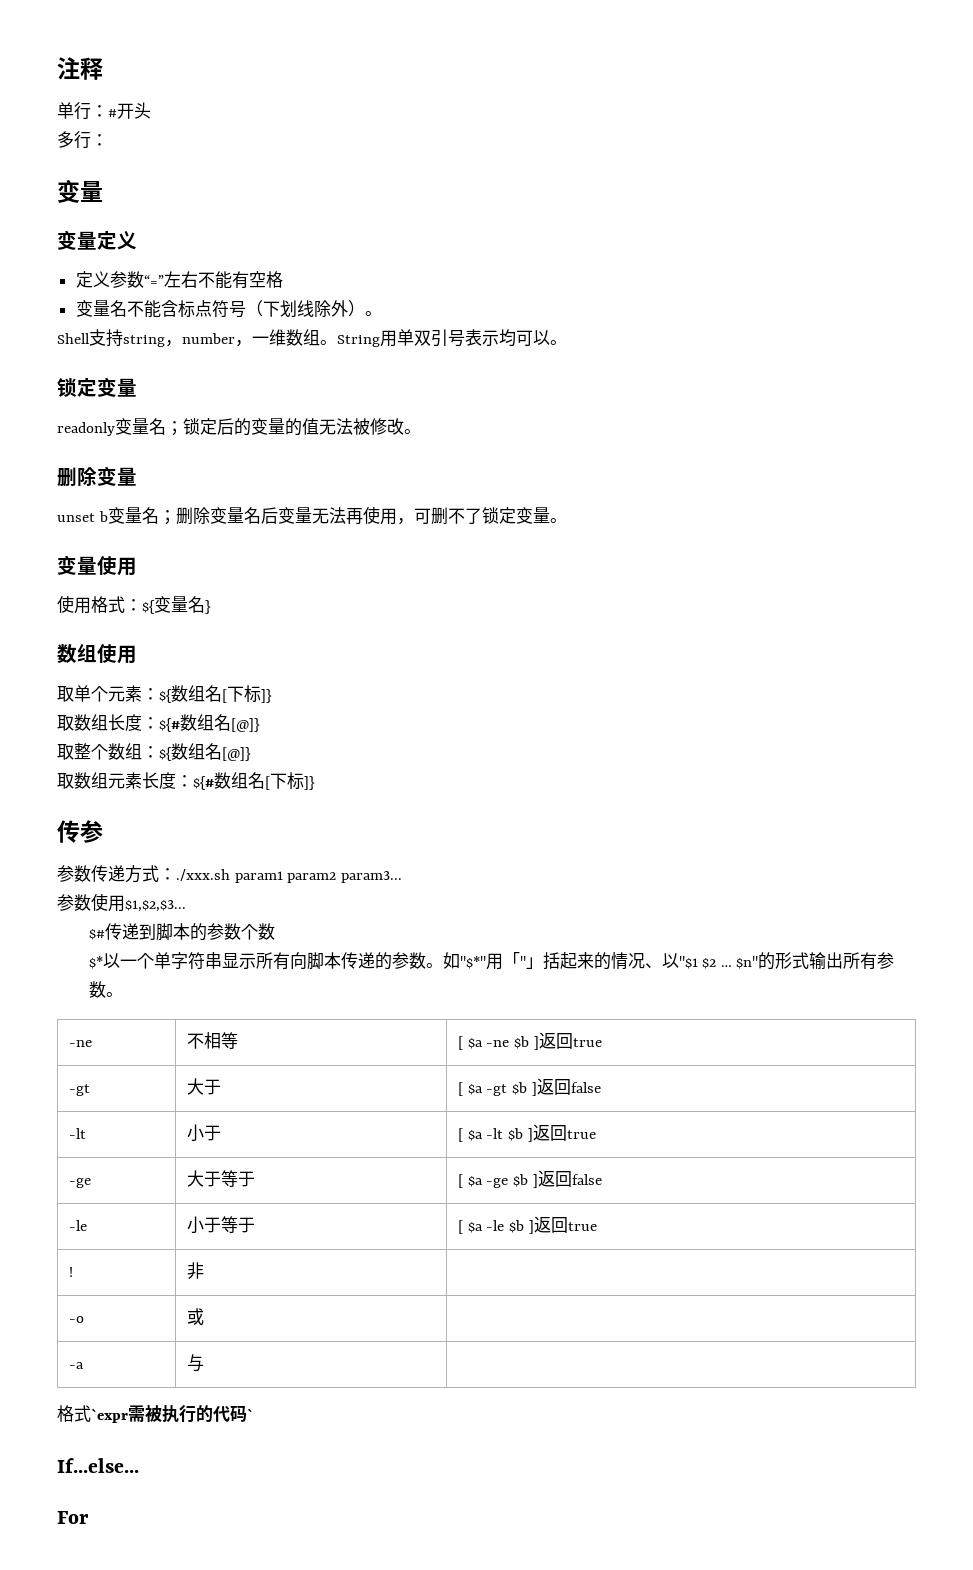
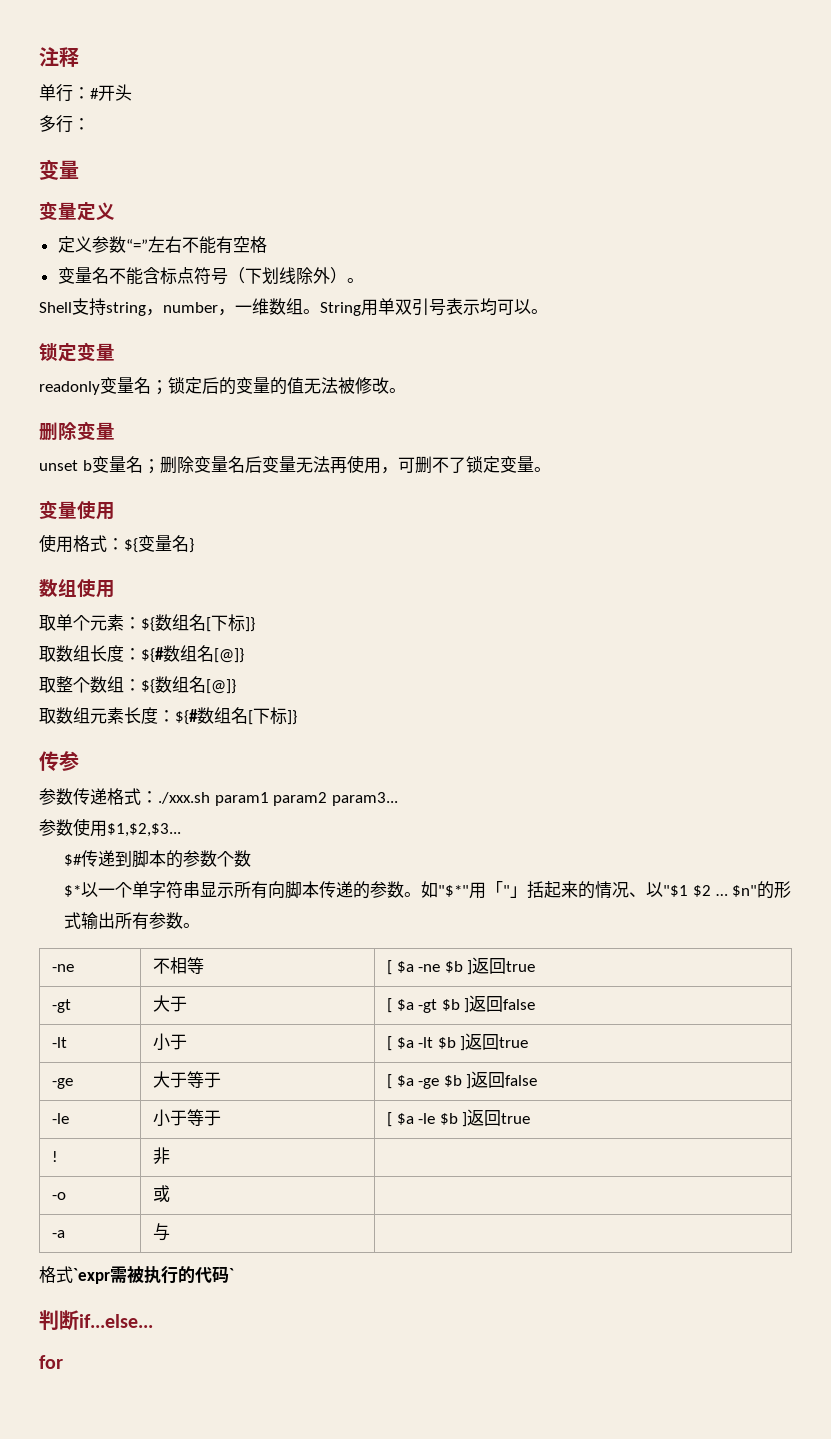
[125,865,142,883] 方 -> [107,788,124,805] 格
[57,1458,139,1473] [57,1511,89,1524] If...else... // For -> [39,1310,153,1331] [39,1355,63,1369] 判断if...else... // for

